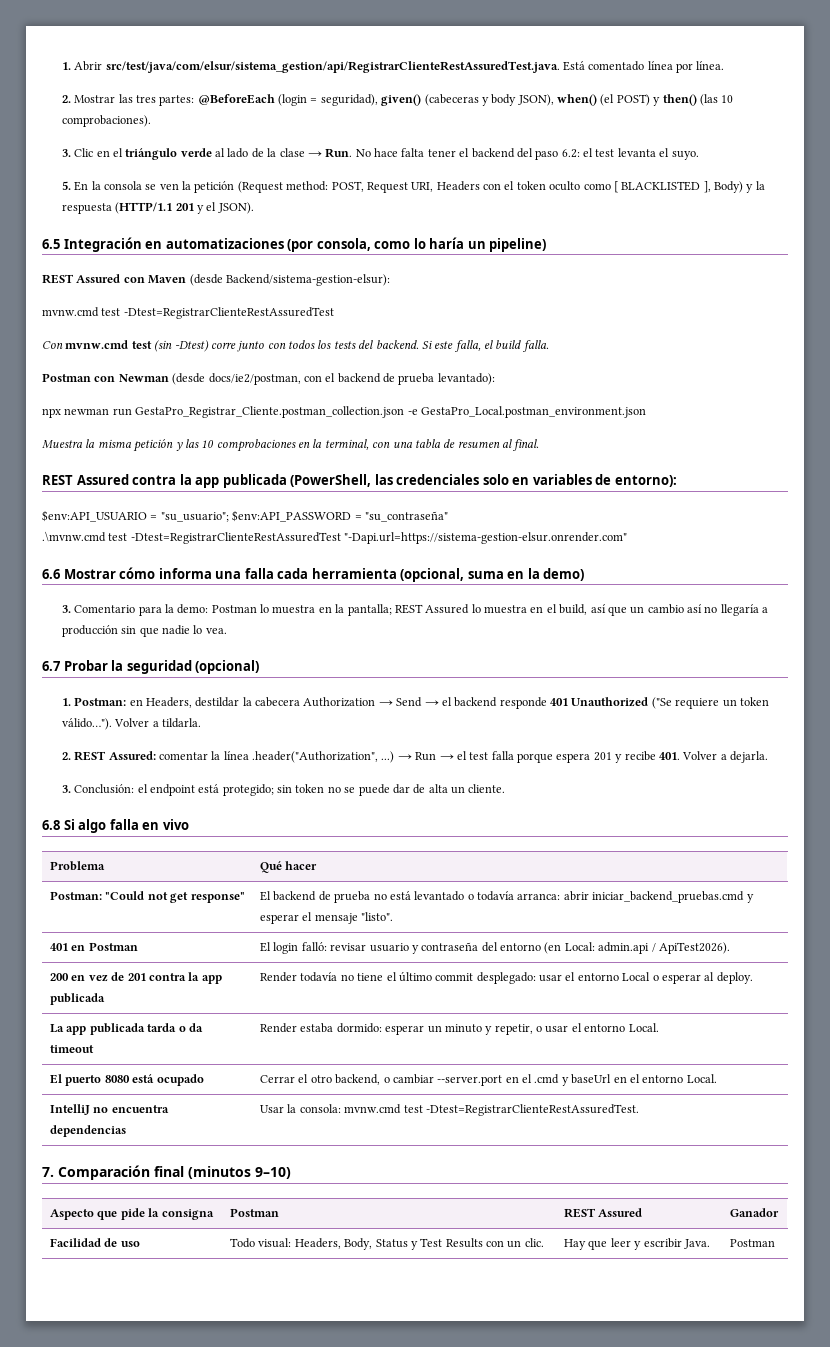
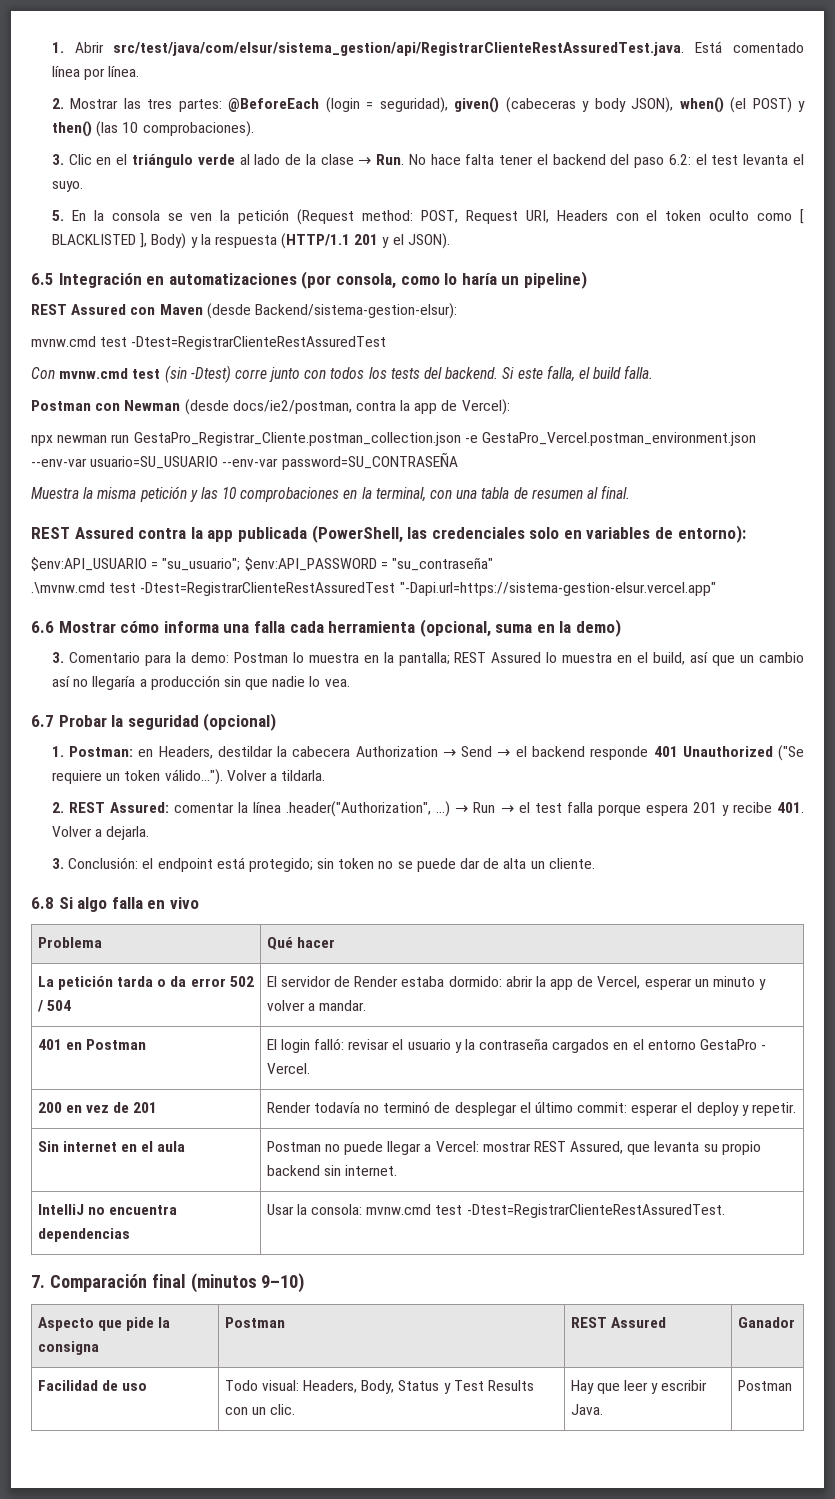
[303,373,495,385] con el backend de prueba levantado): -> [355,399,510,415] contra la app de Vercel):
[420,406,646,418] GestaPro_Local.postman_environment.json -> [481,432,756,446] [31,452,458,470] GestaPro_Vercel.postman_environment.json --env-var usuario=SU_USUARIO --env-var password=SU_CONTRASEÑA
[344,532,628,544] "-Dapi.url=https://sistema-gestion-elsur.onrender.com" -> [399,582,716,596] "-Dapi.url=https://sistema-gestion-elsur.vercel.app"
[49,891,245,903] [259,891,754,903] [259,912,394,924] Postman: "Could not get response" | El backend de prueba no está levantado o todavía arranca: abrir iniciar_backend_pruebas.cmd y esperar el mensaje "listo". -> [37,976,254,990] [37,1000,71,1012] [266,976,767,990] [266,1000,366,1011] La petición tarda o da error 502 / 504 | El servidor de Render estaba dormido: abrir la app de Vercel, esperar un minuto y volver a mandar.
(367, 947) none -> [392,1039,404,1050] el
[421,942,730,954] contraseña del entorno (en Local: admin.api / ApiTest2026). -> [464,1038,767,1053] [266,1063,310,1074] la contraseña cargados en el entorno GestaPro - Vercel.
[148,972,222,984] [49,993,105,1005] contra la app publicada -> (158, 1107) none
[357,971,753,984] [49,1023,203,1035] [49,1045,94,1053] [259,1023,659,1035] [49,1074,204,1086] [259,1074,717,1086] tiene el último commit desplegado: usar el entorno Local o esperar al deploy. // La app publicada tarda o da timeout | Render estaba dormido: esperar un minuto y repetir, o usar el entorno Local. // El puerto 8080 está ocupado | Cerrar el otro backend, o cambiar --server.port en el .cmd y baseUrl en el entorno Local. -> [383,1101,796,1116] [37,1141,186,1152] [266,1141,761,1155] [266,1165,397,1176] terminó de desplegar el último commit: esperar el deploy y repetir. // Sin internet en el aula | Postman no puede llegar a Vercel: mostrar REST Assured, que levanta su propio backend sin internet.

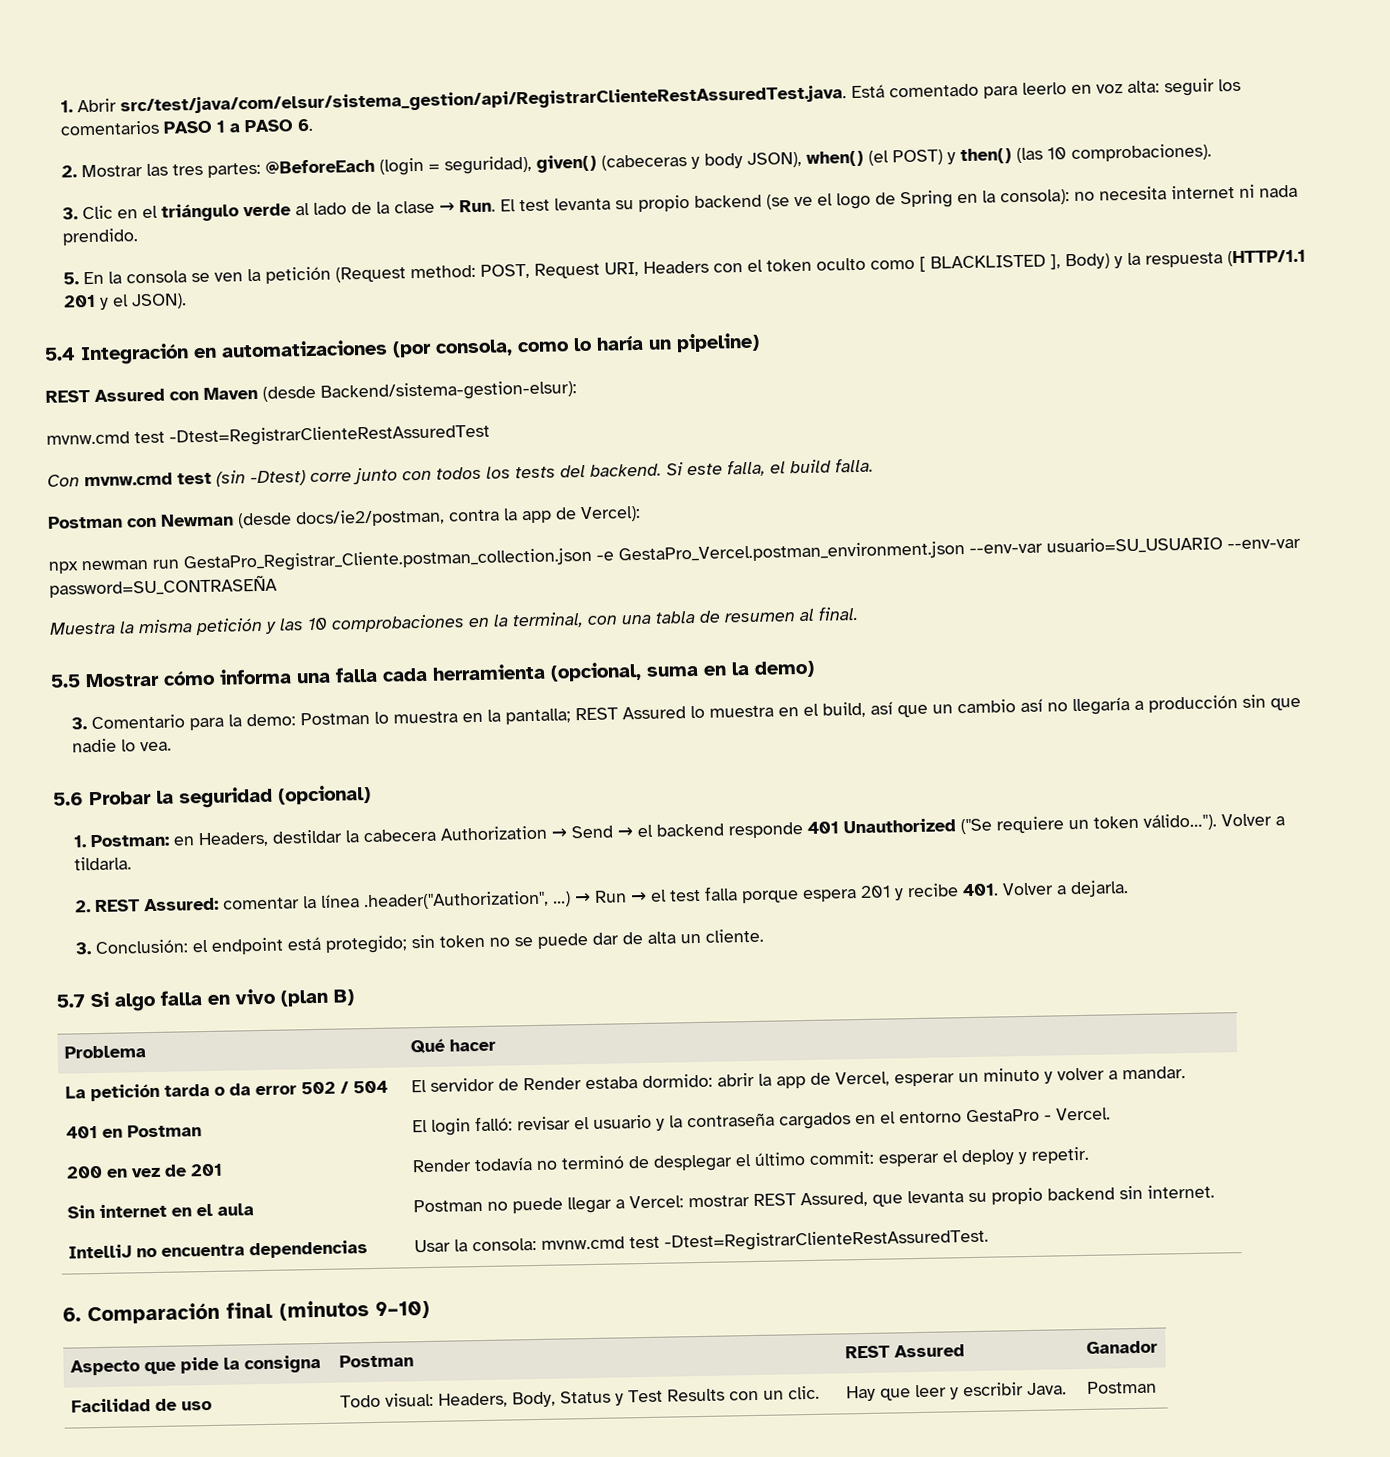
[51,66,140,80] línea por línea. -> [982,78,1241,99] [59,118,313,136] para leerlo en voz alta: seguir los comentarios PASO 1 a PASO 6.
[408,154,804,168] [51,181,83,192] No hace falta tener el backend del paso 6.2: el test levanta el suyo. -> [499,184,1298,212] [61,228,139,246] El test levanta su propio backend (se ve el logo de Spring en la consola): no necesita internet ni nada prendido.
[31,273,54,285] 6.5 -> [44,347,76,361] 5.4
[31,525,746,543] [31,557,493,571] [31,582,716,596] [31,621,54,633] REST Assured contra la app publicada (PowerShell, las credenciales solo en variables de entorno): // $env:API_USUARIO = "su_usuario"; $env:API_PASSWORD = "su_contraseña" // .\mvnw.cmd test -Dtest=RegistrarClienteRestAssuredTest "-Dapi.url=https://sistema-gestion-elsur.vercel.app" // 6.6 -> [50,674,81,688] 5.5
[31,715,54,727] 6.7 -> [53,792,84,806] 5.6
[31,897,54,909] 6.8 -> [56,994,86,1008] 5.7
(199, 903) none -> [280,989,355,1007] (plan B)
[31,1275,45,1288] 7. -> [62,1307,81,1322] 6.

